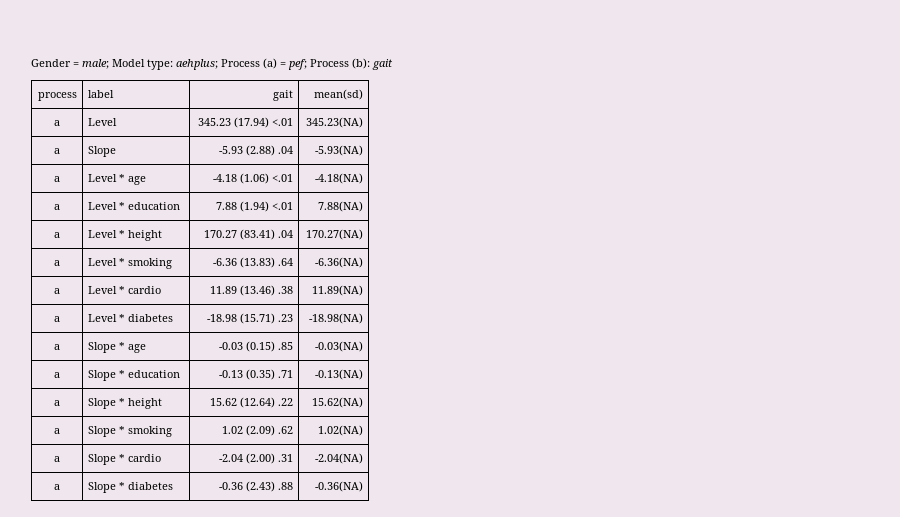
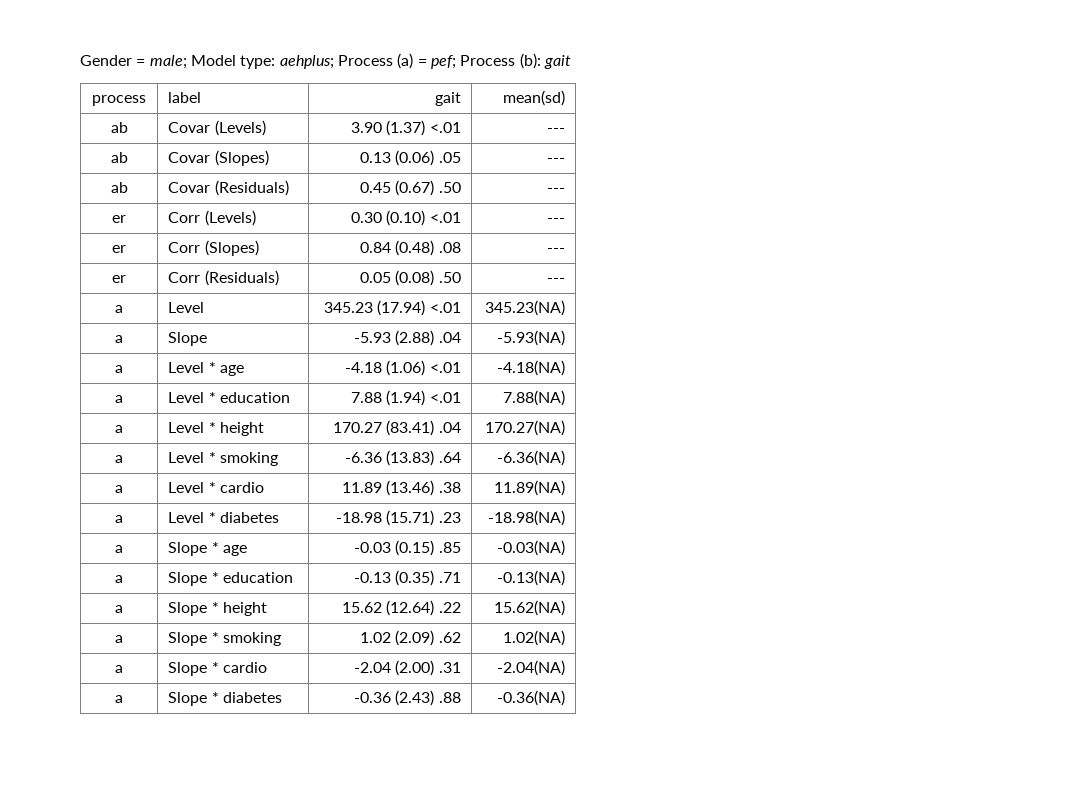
(364, 94) none -> [110,122,128,133] [168,120,266,136] [350,120,461,136] [546,128,565,133] [110,152,128,163] [168,150,269,166] [359,150,461,166] [546,158,565,163] [110,182,128,193] [168,180,289,196] [359,180,461,196] [546,188,565,193] [112,215,126,223] [168,210,256,226] [350,210,461,226] [546,218,565,223] [112,245,126,253] [168,240,259,256] [359,240,461,256] [546,248,565,253] [112,275,126,283] [168,270,279,286] [359,270,461,286] [546,278,565,283] // ab | Covar (Levels) | 3.90 (1.37) <.01 | --- // ab | Covar (Slopes) | 0.13 (0.06) .05 | --- // ab | Covar (Residuals) | 0.45 (0.67) .50 | --- // er | Corr (Levels) | 0.30 (0.10) <.01 | --- // er | Corr (Slopes) | 0.84 (0.48) .08 | --- // er | Corr (Residuals) | 0.05 (0.08) .50 | ---

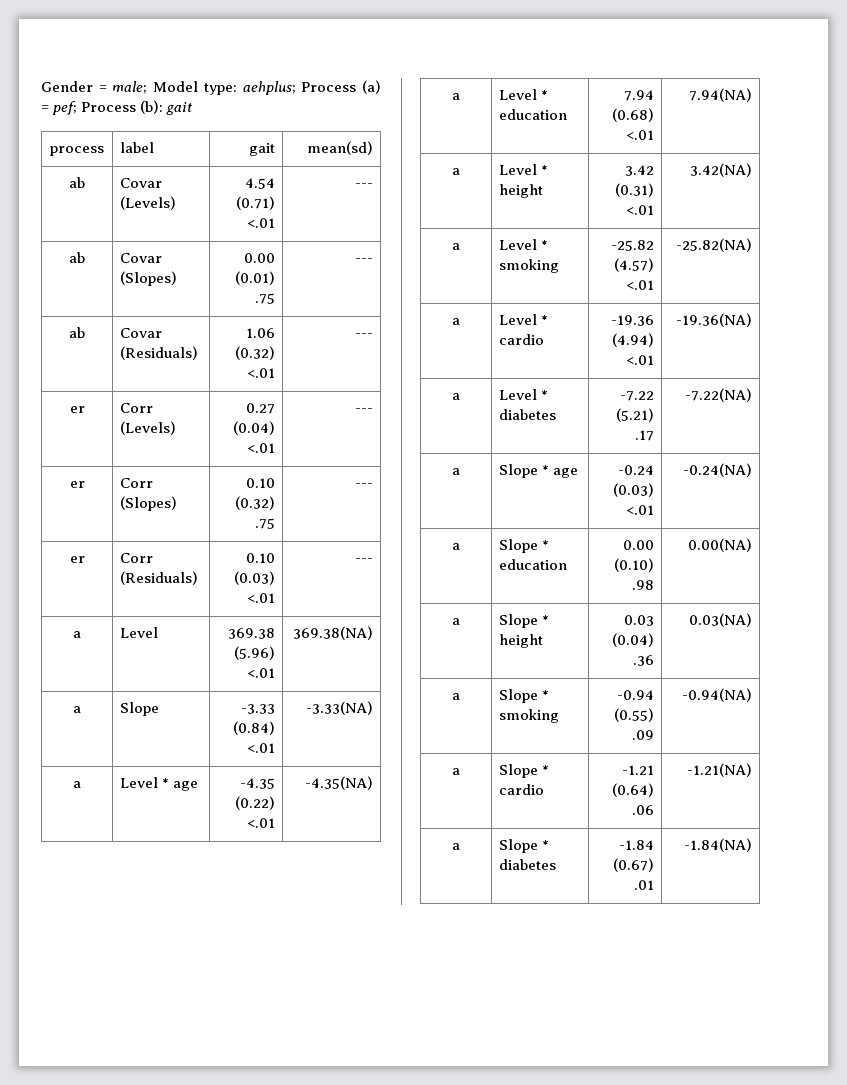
[350,120,426,136] 3.90 (1.37) -> [244,178,275,189] [235,196,275,210] 4.54 (0.71)
[359,150,461,166] 0.13 (0.06) .05 -> [243,253,275,263] [234,271,275,285] [254,293,275,304] 0.00 (0.01) .75
[359,180,461,196] 0.45 (0.67) .50 -> [245,328,275,338] [234,346,275,360] [246,368,275,378] 1.06 (0.32) <.01
[350,210,426,226] 0.30 (0.10) -> [245,403,275,414] [232,421,275,435] 0.27 (0.04)
[359,240,461,256] 0.84 (0.48) .08 -> [245,478,275,488] [234,496,275,510] [254,518,275,529] 0.10 (0.32) .75
[359,270,461,286] 0.05 (0.08) .50 -> [245,553,275,563] [233,571,275,585] [246,593,275,603] 0.10 (0.03) <.01
[323,300,461,316] [484,300,565,316] 345.23 (17.94) <.01 | 345.23(NA) -> [227,628,275,639] [233,646,275,660] [246,668,275,678] [292,626,373,640] 369.38 (5.96) <.01 | 369.38(NA)
[353,330,461,346] [496,330,565,346] -5.93 (2.88) .04 | -5.93(NA) -> [240,704,275,714] [232,721,275,735] [246,743,275,753] [305,701,373,715] -3.33 (0.84) <.01 | -3.33(NA)
[344,360,461,376] [496,360,565,376] -4.18 (1.06) <.01 | -4.18(NA) -> [239,778,275,789] [234,796,275,810] [246,818,275,828] [304,776,373,790] -4.35 (0.22) <.01 | -4.35(NA)
[350,390,461,406] [502,390,565,406] 7.88 (1.94) <.01 | 7.88(NA) -> [623,90,654,101] [611,108,654,122] [625,130,654,140] [688,88,752,102] 7.94 (0.68) <.01 | 7.94(NA)
[332,420,461,436] [484,420,565,436] 170.27 (83.41) .04 | 170.27(NA) -> [624,165,654,176] [614,183,654,197] [625,205,654,215] [689,163,752,177] 3.42 (0.31) <.01 | 3.42(NA)
[344,450,461,466] [496,450,565,466] -6.36 (13.83) .64 | -6.36(NA) -> [610,240,654,251] [613,258,654,272] [625,280,654,290] [675,238,752,252] -25.82 (4.57) <.01 | -25.82(NA)
[341,480,461,496] [493,480,565,496] 11.89 (13.46) .38 | 11.89(NA) -> [610,315,654,326] [611,333,654,347] [625,355,654,365] [675,313,752,327] -19.36 (4.94) <.01 | -19.36(NA)
[335,510,461,526] [487,510,565,526] -18.98 (15.71) .23 | -18.98(NA) -> [619,391,654,401] [615,408,654,422] [634,430,654,441] [684,388,752,402] -7.22 (5.21) .17 | -7.22(NA)
[353,540,461,556] [496,540,565,556] -0.03 (0.15) .85 | -0.03(NA) -> [617,465,654,475] [612,483,654,497] [625,505,654,515] [682,463,752,477] -0.24 (0.03) <.01 | -0.24(NA)
[353,570,461,586] [496,570,565,586] -0.13 (0.35) .71 | -0.13(NA) -> [622,540,654,550] [613,558,654,572] [631,580,654,590] [687,538,752,552] 0.00 (0.10) .98 | 0.00(NA)
[341,600,461,616] [493,600,565,616] 15.62 (12.64) .22 | 15.62(NA) -> [623,615,654,626] [611,633,654,647] [632,655,654,666] [688,613,752,627] 0.03 (0.04) .36 | 0.03(NA)
[359,630,461,646] [502,630,565,646] 1.02 (2.09) .62 | 1.02(NA) -> [616,690,654,700] [613,708,654,722] [631,730,654,740] [681,688,752,702] -0.94 (0.55) .09 | -0.94(NA)
[353,660,461,676] [496,660,565,676] -2.04 (2.00) .31 | -2.04(NA) -> [621,765,654,775] [611,783,654,797] [631,805,654,815] [686,763,752,777] -1.21 (0.64) .06 | -1.21(NA)
[353,690,461,706] [496,690,565,706] -0.36 (2.43) .88 | -0.36(NA) -> [618,840,654,850] [612,858,654,872] [633,880,654,890] [683,838,752,852] -1.84 (0.67) .01 | -1.84(NA)

